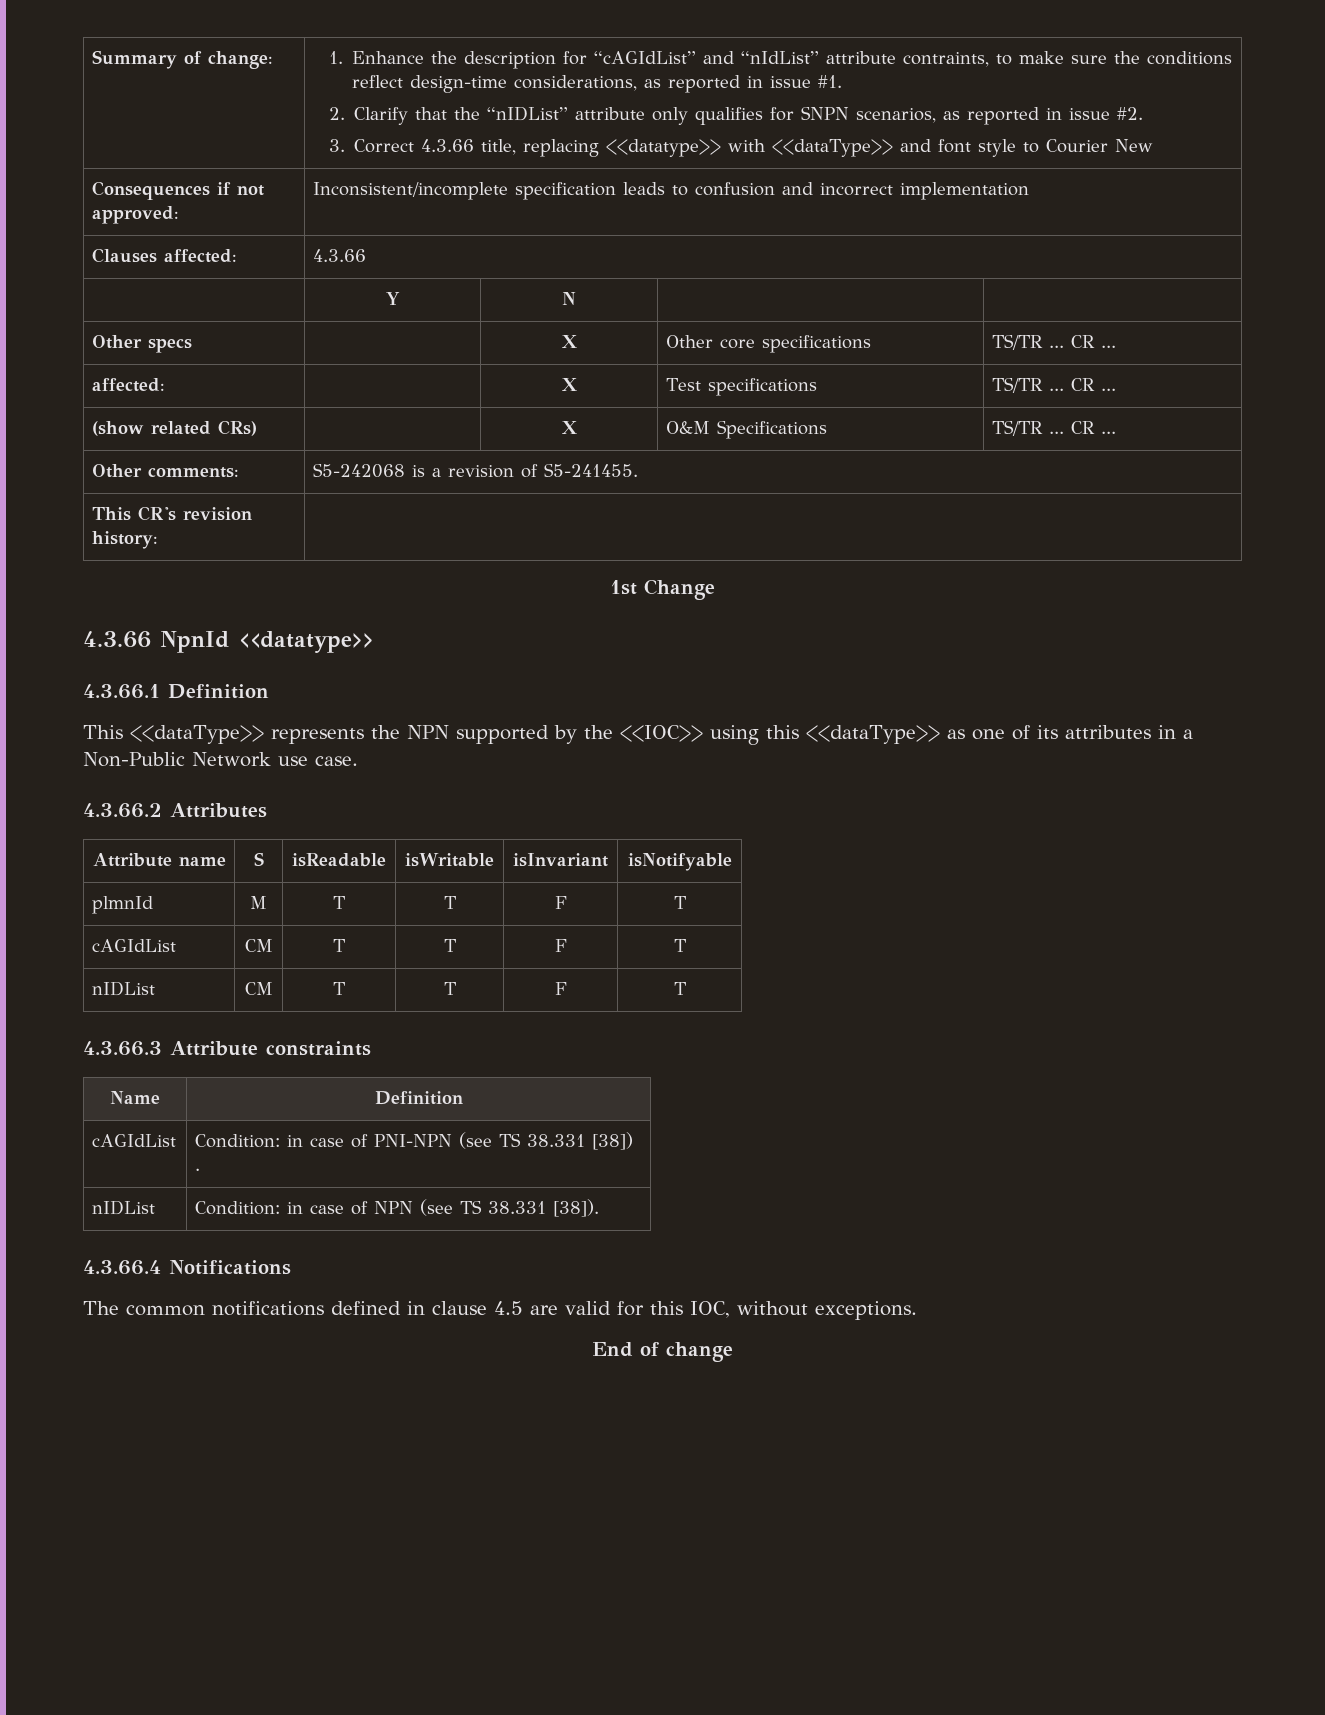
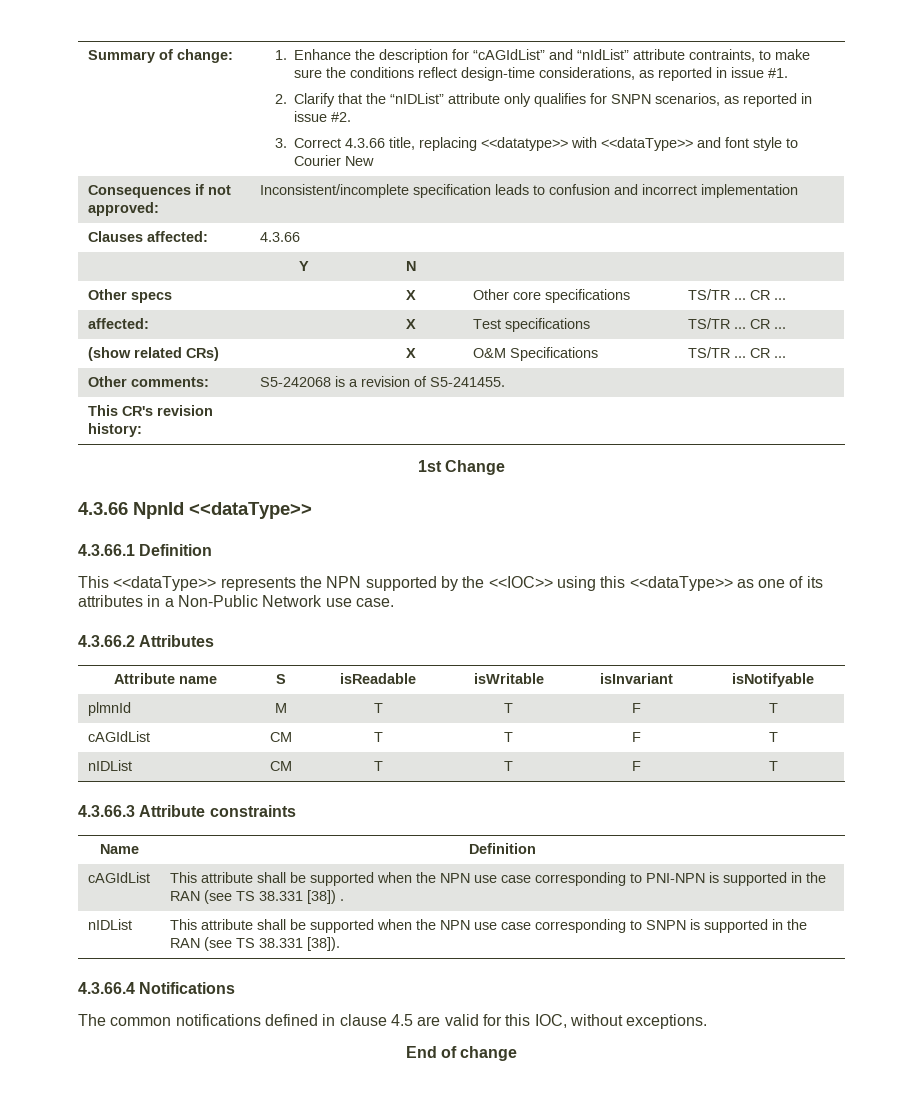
[238,631,374,653] <<datatype>> -> [189,502,312,519] <<dataType>>
[195,1134,453,1148] Condition: in case of PNI-NPN -> [169,872,826,886] [169,891,200,901] This attribute shall be supported when the NPN use case corresponding to PNI-NPN is supported in the RAN
[195,1201,414,1215] Condition: in case of NPN -> [169,919,807,933] [169,938,200,948] This attribute shall be supported when the NPN use case corresponding to SNPN is supported in the RAN

